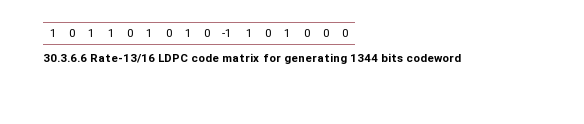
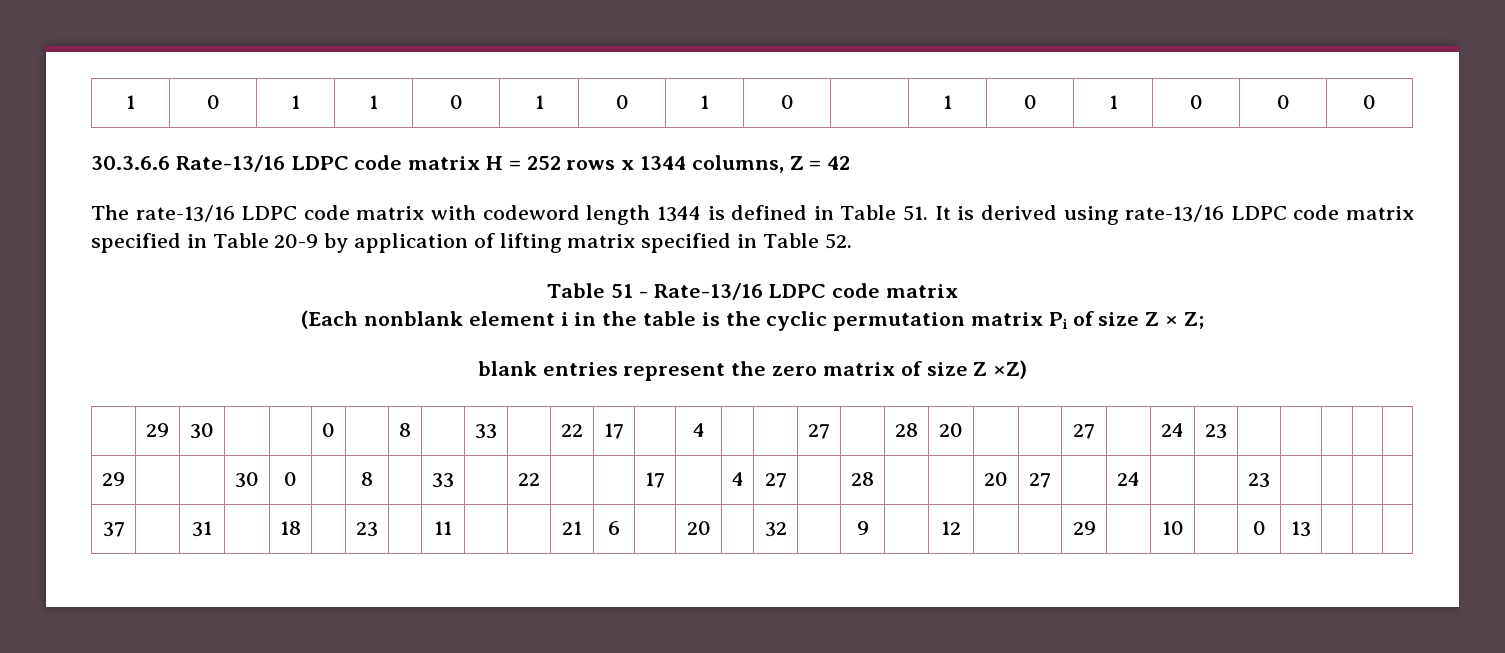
[222,29,232,37] -1 -> (794, 102) none
[262,53,461,64] for generating 1344 bits codeword -> [486,155,851,173] [91,205,1414,225] [91,233,852,253] [547,283,958,300] [301,310,1204,331] [477,360,1028,381] [146,423,169,437] [190,423,214,439] [322,423,335,437] [399,423,411,437] [475,424,497,439] [561,424,583,437] [604,423,624,439] [692,423,705,437] [808,424,830,439] [895,423,918,437] [939,423,963,437] [1073,424,1095,439] [1161,423,1184,437] [1205,424,1227,439] [102,472,125,486] [235,472,259,488] [284,472,297,486] [361,472,373,486] [432,473,454,488] [518,473,540,486] [645,472,665,488] [731,472,744,486] [764,473,787,488] [851,472,874,486] [984,472,1008,486] [1029,473,1051,488] [1117,472,1140,486] [1248,473,1270,488] [102,522,125,537] [192,521,212,537] [280,521,301,535] [356,522,378,537] [434,521,452,535] [562,521,582,535] [608,521,620,535] [686,521,711,535] [764,522,787,537] [856,521,869,535] [941,521,961,535] [1072,521,1096,535] [1161,521,1184,535] [1252,521,1266,535] [1291,521,1311,537] H = 252 rows x 1344 columns, Z = 42 // The rate-13/16 LDPC code matrix with codeword length 1344 is defined in Table 51. It is derived using rate-13/16 LDPC code matrix specified in Table 20-9 by application of lifting matrix specified in Table 52. // Table 51 - Rate-13/16 LDPC code matrix // (Each nonblank element i in the table is the cyclic permutation matrix Pi of size Z × Z; // blank entries represent the zero matrix of size Z ×Z) // | 29 | 30 | | | 0 | | 8 | | 33 | | 22 | 17 | | 4 | | | 27 | | 28 | 20 | | | 27 | | 24 | 23 | | | | | // 29 | | | 30 | 0 | | 8 | | 33 | | 22 | | | 17 | | 4 | 27 | | 28 | | | 20 | 27 | | 24 | | | 23 | | | | // 37 | | 31 | | 18 | | 23 | | 11 | | | 21 | 6 | | 20 | | 32 | | 9 | | 12 | | | 29 | | 10 | | 0 | 13 | | |

